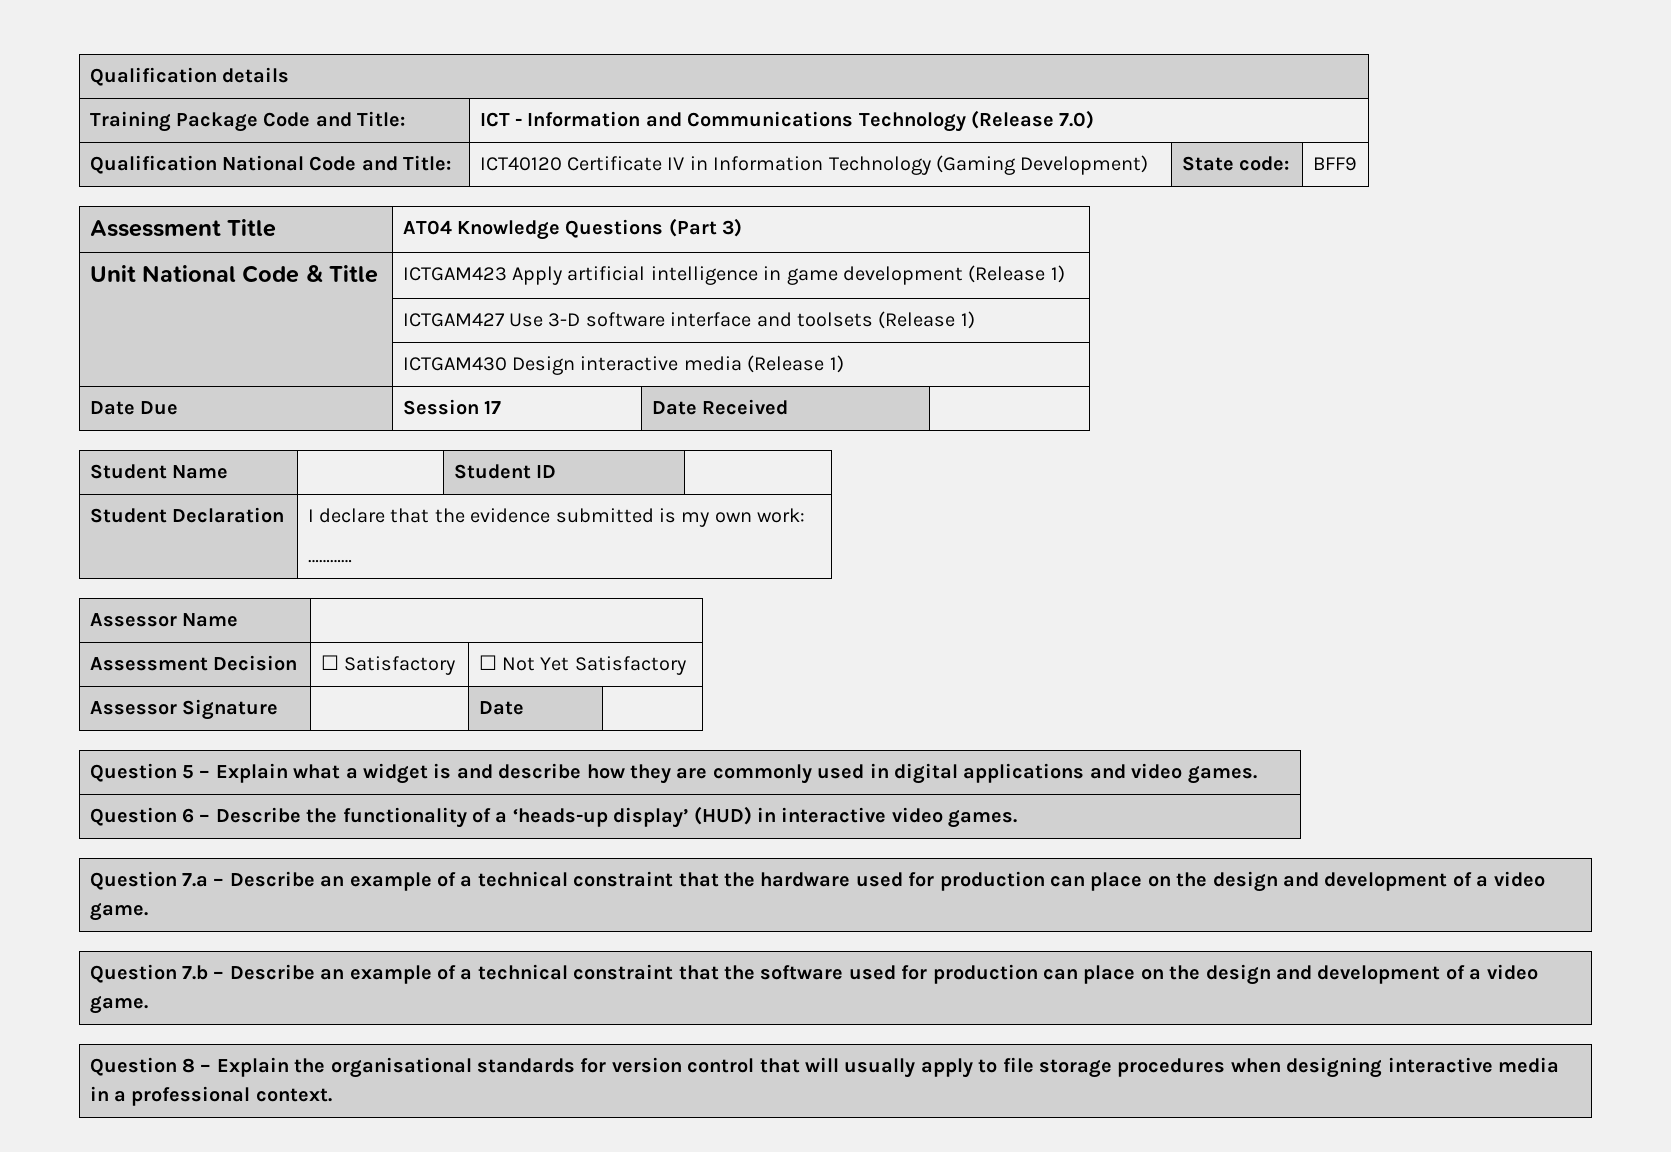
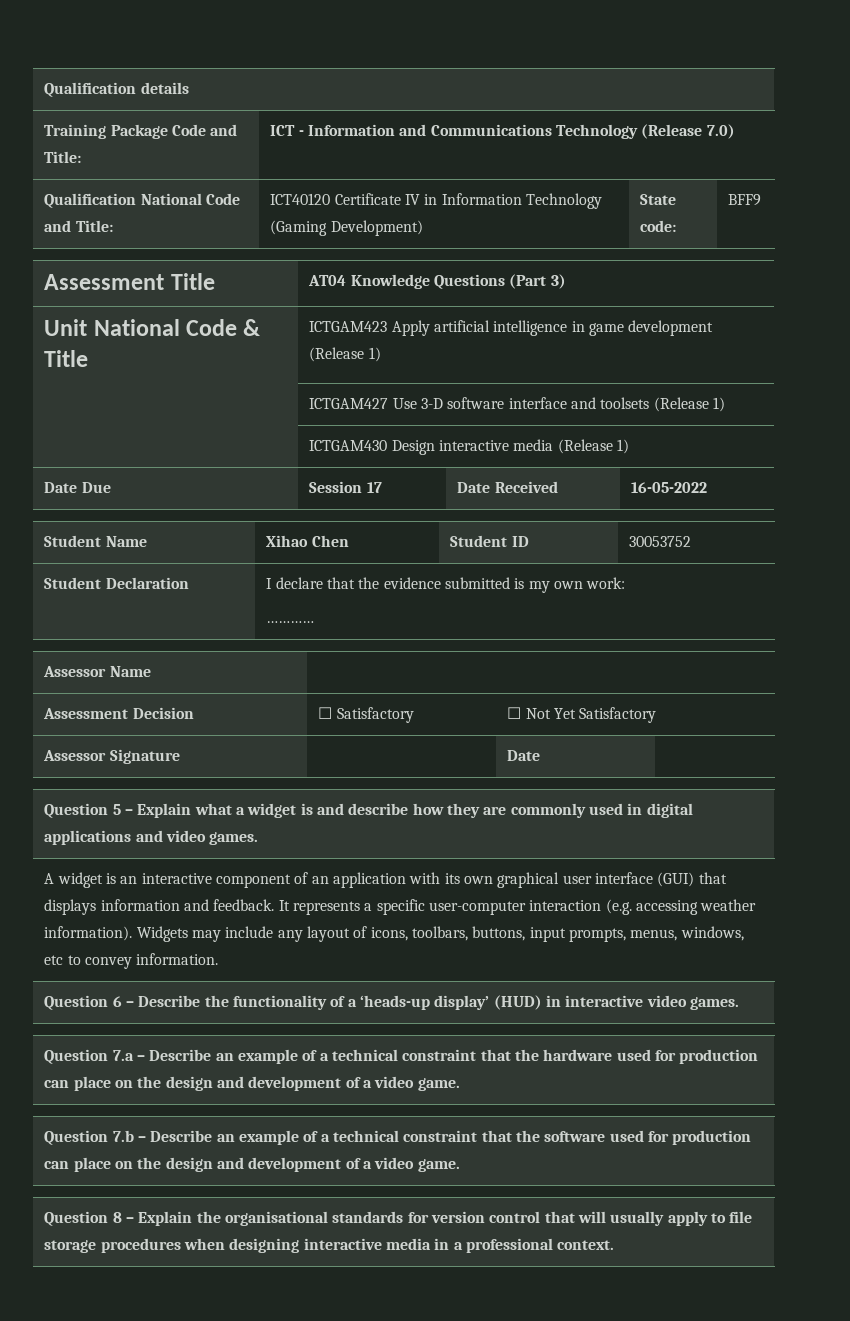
(788, 407) none -> [631,482,708,493] 16-05-2022
(228, 472) none -> [266,535,349,547] Xihao Chen
(556, 471) none -> [629,536,692,547] 30053752
(1257, 775) none -> [44,872,727,888] [44,899,757,915] [44,926,744,942] [44,953,219,969] // A widget is an interactive component of an application with its own graphical user interface (GUI) that displays information and feedback. It represents a specific user-computer interaction (e.g. accessing weather information). Widgets may include any layout of icons, toolbars, buttons, input prompts, menus, windows, etc to convey information.

